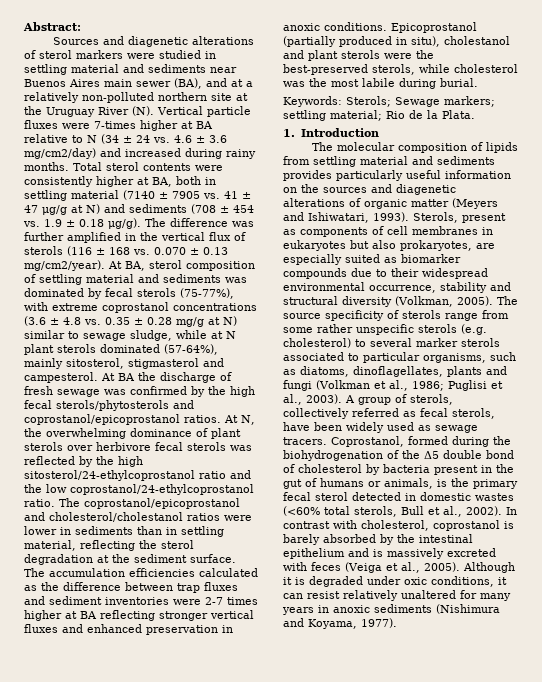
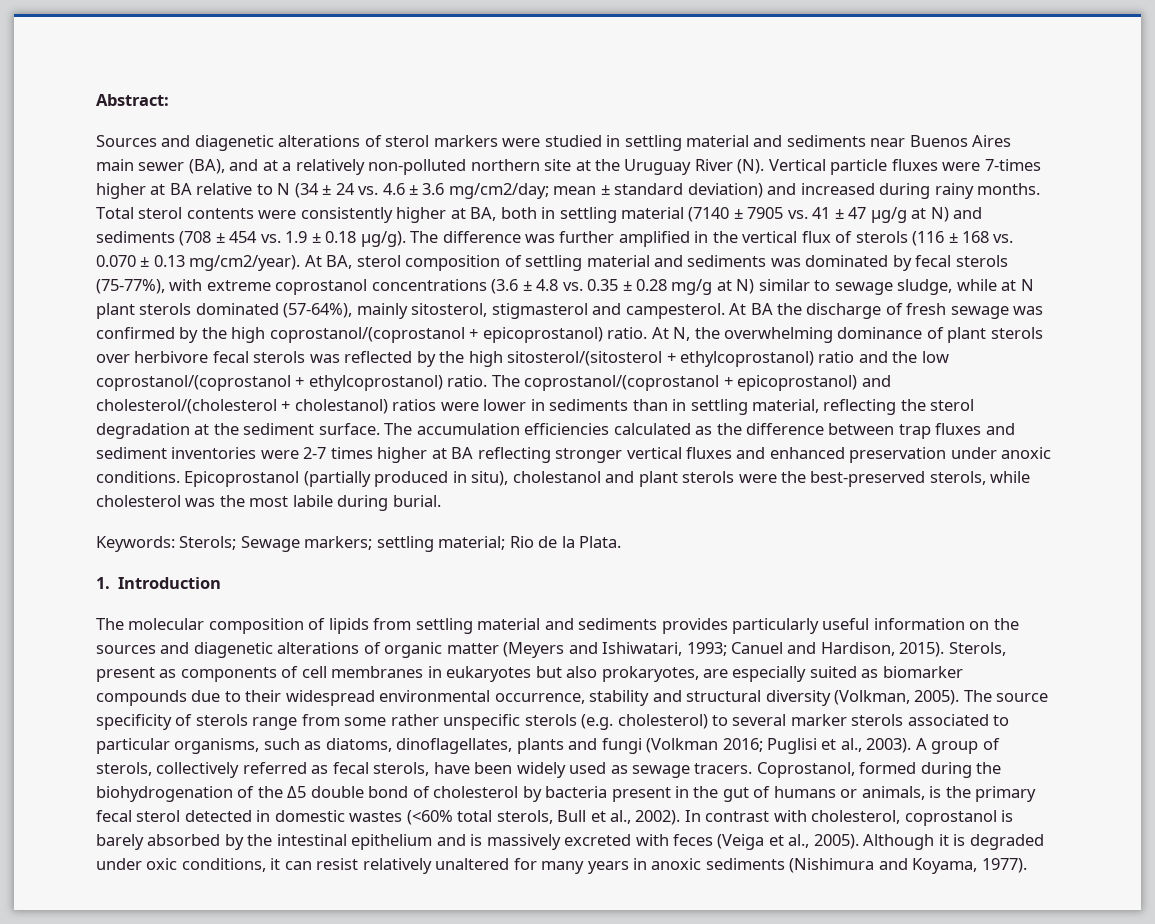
[24,148,96,159] mg/cm2/day) -> [448,183,763,199] mg/cm2/day; mean ± standard deviation)
[24,400,194,411] [24,414,221,425] fecal sterols/phytosterols and coprostanol/epicoprostanol ratios. -> [269,327,648,343] coprostanol/(coprostanol + epicoprostanol) ratio.
[24,470,195,481] sitosterol/24-ethylcoprostanol -> [507,351,815,367] sitosterol/(sitosterol + ethylcoprostanol)
[70,484,254,495] [24,498,240,509] [24,512,183,522] coprostanol/24-ethylcoprostanol ratio. The coprostanol/epicoprostanol and cholesterol/cholestanol -> [96,375,891,391] [96,399,388,414] coprostanol/(coprostanol + ethylcoprostanol) ratio. The coprostanol/(coprostanol + epicoprostanol) and cholesterol/(cholesterol + cholestanol)
[222,625,233,633] in -> [950,447,997,459] under
[373,212,409,222] 1993). -> [686,642,945,657] 1993; Canuel and Hardison, 2015).
[374,380,444,391] et al., 1986; -> [722,738,763,752] 2016;

